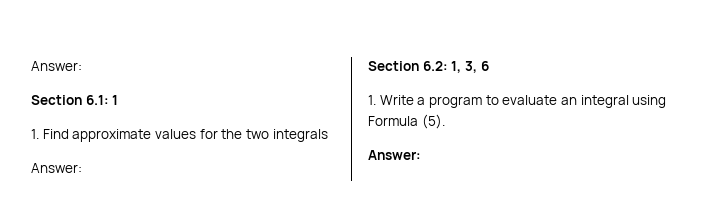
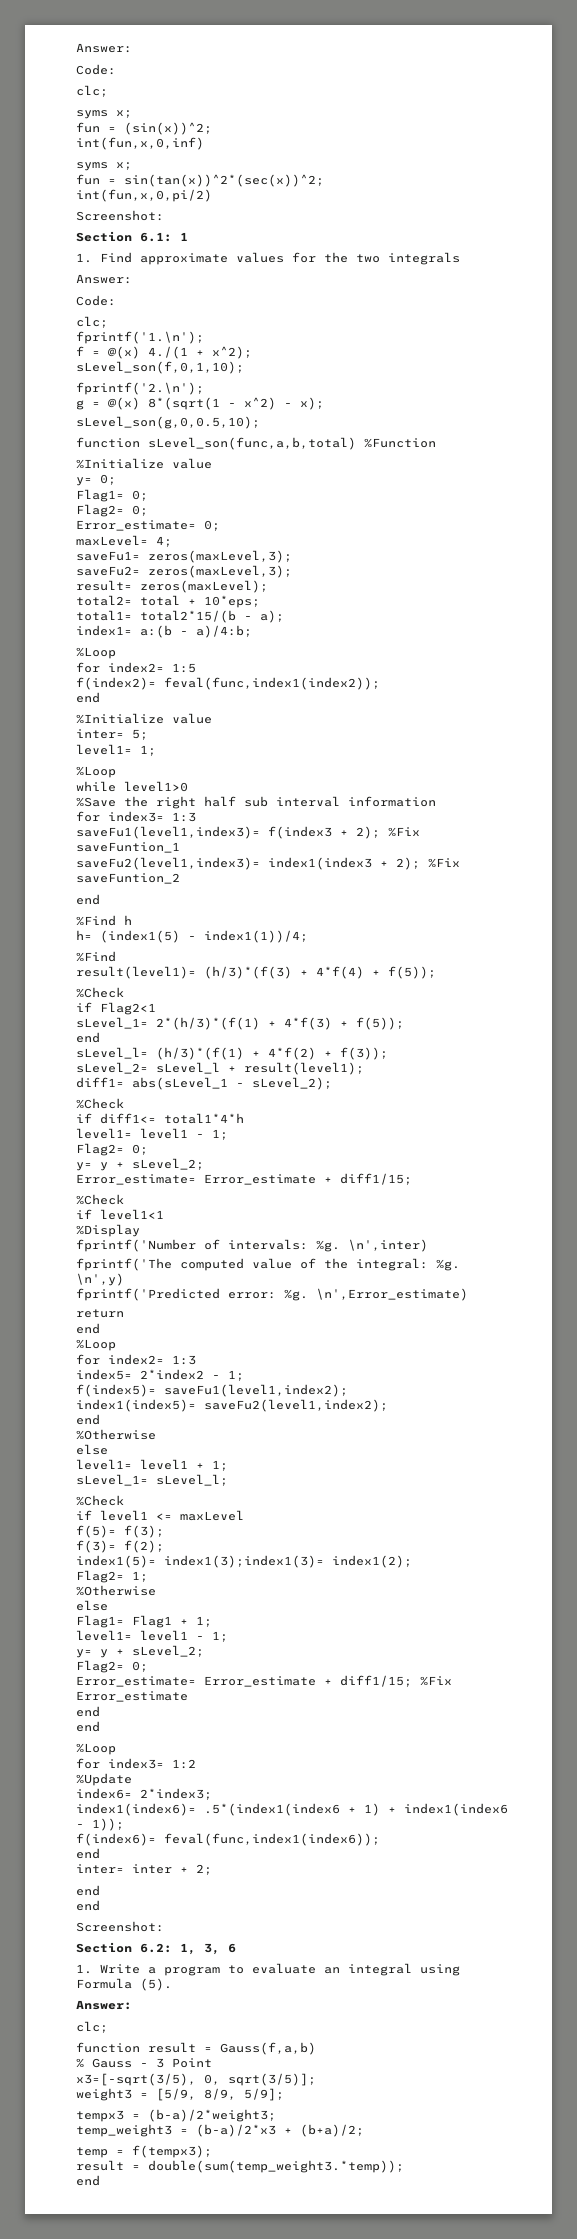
[31,61,82,71] Answer: -> [76,43,132,53] [76,64,116,75] [76,85,108,97] [76,110,132,119] [76,122,212,135] [76,137,204,150] [76,162,132,171] [76,174,324,187] [76,189,212,202] [76,210,164,221] Answer: // Code: // clc; // syms x; // fun = (sin(x))^2; // int(fun,x,0,inf) // syms x; // fun = sin(tan(x))^2*(sec(x))^2; // int(fun,x,0,pi/2) // Screenshot:
(82, 168) none -> [76,295,116,306] [76,316,108,328] [76,331,204,344] [76,346,252,359] [76,361,244,374] [76,382,204,395] [76,397,324,410] [76,416,260,429] [76,437,436,450] [76,458,212,469] [76,474,116,486] [76,489,148,502] [76,504,148,517] [76,520,220,531] [76,535,172,547] [76,550,292,563] [76,565,292,578] [76,580,268,593] [76,595,260,608] [76,610,284,623] [76,625,252,638] [76,647,116,659] [76,662,196,673] [76,677,380,690] [76,692,100,703] [76,713,212,724] [76,729,148,740] [76,744,156,756] [76,766,116,778] [76,781,188,792] [76,796,436,809] [76,811,196,822] [76,826,420,839] [76,842,180,853] [76,857,460,870] [76,873,180,884] [76,894,100,905] [76,915,132,926] [76,930,308,943] [76,951,116,962] [76,966,436,979] [76,987,124,998] [76,1002,156,1015] [76,1017,404,1030] [76,1032,100,1043] [76,1047,388,1060] [76,1062,364,1075] [76,1077,332,1090] [76,1098,124,1109] [76,1113,244,1124] [76,1128,228,1140] [76,1143,148,1156] [76,1158,204,1171] [76,1173,412,1185] [76,1194,124,1205] [76,1209,164,1220] [76,1224,140,1237] [76,1239,428,1252] [76,1258,460,1271] [76,1273,124,1286] [76,1288,468,1301] [76,1309,124,1318] [76,1323,100,1334] [76,1339,116,1351] [76,1354,196,1365] [76,1369,244,1381] [76,1384,348,1397] [76,1399,388,1412] [76,1414,100,1425] [76,1429,156,1440] [76,1444,108,1455] [76,1459,228,1471] [76,1474,228,1486] [76,1495,124,1506] [76,1510,244,1521] [76,1525,164,1538] [76,1540,164,1553] [76,1555,412,1568] [76,1570,148,1583] [76,1585,156,1596] [76,1600,108,1611] [76,1615,212,1628] [76,1630,228,1642] [76,1645,204,1658] [76,1660,148,1673] [76,1675,452,1687] [76,1691,188,1702] [76,1706,100,1717] [76,1721,100,1732] [76,1743,116,1755] [76,1758,196,1769] [76,1773,132,1786] [76,1788,212,1800] [76,1803,508,1816] [76,1818,124,1831] [76,1833,380,1846] [76,1848,100,1859] [76,1864,212,1875] [76,1885,100,1896] [76,1900,100,1911] [76,1921,164,1932] // Code: // clc; // fprintf('1.\n'); // f = @(x) 4./(1 + x^2); // sLevel_son(f,0,1,10); // fprintf('2.\n'); // g = @(x) 8*(sqrt(1 - x^2) - x); // sLevel_son(g,0,0.5,10); // function sLevel_son(func,a,b,total) %Function // %Initialize value // y= 0; // Flag1= 0; // Flag2= 0; // Error_estimate= 0; // maxLevel= 4; // saveFu1= zeros(maxLevel,3); // saveFu2= zeros(maxLevel,3); // result= zeros(maxLevel); // total2= total + 10*eps; // total1= total2*15/(b - a); // index1= a:(b - a)/4:b; // %Loop // for index2= 1:5 // f(index2)= feval(func,index1(index2)); // end // %Initialize value // inter= 5; // level1= 1; // %Loop // while level1>0 // %Save the right half sub interval information // for index3= 1:3 // saveFu1(level1,index3)= f(index3 + 2); %Fix saveFuntion_1 // saveFu2(level1,index3)= index1(index3 + 2); %Fix saveFuntion_2 // end // %Find h // h= (index1(5) - index1(1))/4; // %Find // result(level1)= (h/3)*(f(3) + 4*f(4) + f(5)); // %Check // if Flag2<1 // sLevel_1= 2*(h/3)*(f(1) + 4*f(3) + f(5)); // end // sLevel_l= (h/3)*(f(1) + 4*f(2) + f(3)); // sLevel_2= sLevel_l + result(level1); // diff1= abs(sLevel_1 - sLevel_2); // %Check // if diff1<= total1*4*h // level1= level1 - 1; // Flag2= 0; // y= y + sLevel_2; // Error_estimate= Error_estimate + diff1/15; // %Check // if level1<1 // %Display // fprintf('Number of intervals: %g. \n',inter) // fprintf('The computed value of the integral: %g. \n',y) // fprintf('Predicted error: %g. \n',Error_estimate) // return // end // %Loop // for index2= 1:3 // index5= 2*index2 - 1; // f(index5)= saveFu1(level1,index2); // index1(index5)= saveFu2(level1,index2); // end // %Otherwise // else // level1= level1 + 1; // sLevel_1= sLevel_l; // %Check // if level1 <= maxLevel // f(5)= f(3); // f(3)= f(2); // index1(5)= index1(3);index1(3)= index1(2); // Flag2= 1; // %Otherwise // else // Flag1= Flag1 + 1; // level1= level1 - 1; // y= y + sLevel_2; // Flag2= 0; // Error_estimate= Error_estimate + diff1/15; %Fix Error_estimate // end // end // %Loop // for index3= 1:2 // %Update // index6= 2*index3; // index1(index6)= .5*(index1(index6 + 1) + index1(index6 - 1)); // f(index6)= feval(func,index1(index6)); // end // inter= inter + 2; // end // end // Screenshot:
(421, 155) none -> [76,2021,108,2033] [76,2042,316,2055] [76,2058,212,2068] [76,2073,316,2086] [76,2088,284,2101] [76,2109,276,2122] [76,2124,364,2137] [76,2145,212,2158] [76,2160,404,2173] [76,2175,100,2186] // clc; // function result = Gauss(f,a,b) // % Gauss - 3 Point // x3=[-sqrt(3/5), 0, sqrt(3/5)]; // weight3 = [5/9, 8/9, 5/9]; // tempx3 = (b-a)/2*weight3; // temp_weight3 = (b-a)/2*x3 + (b+a)/2; // temp = f(tempx3); // result = double(sum(temp_weight3.*temp)); // end

